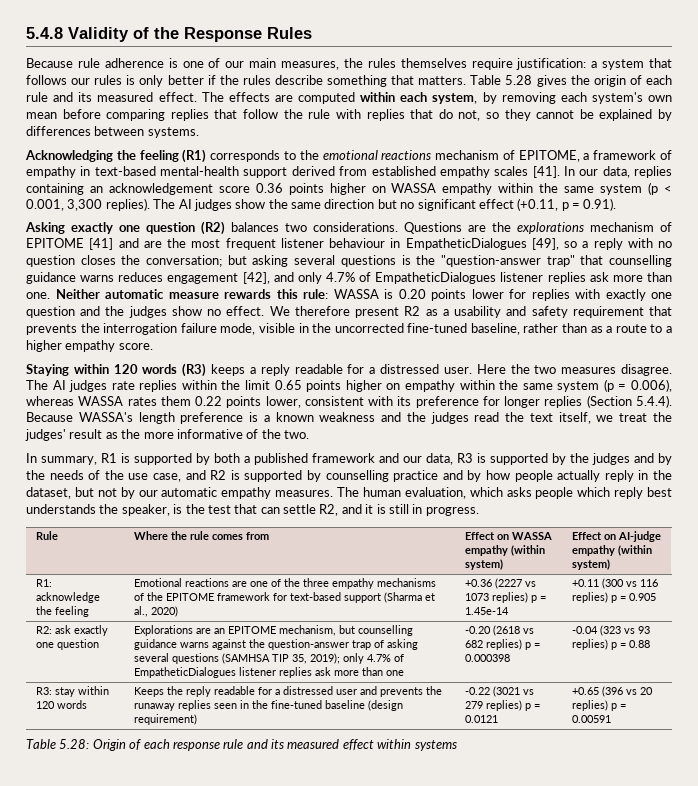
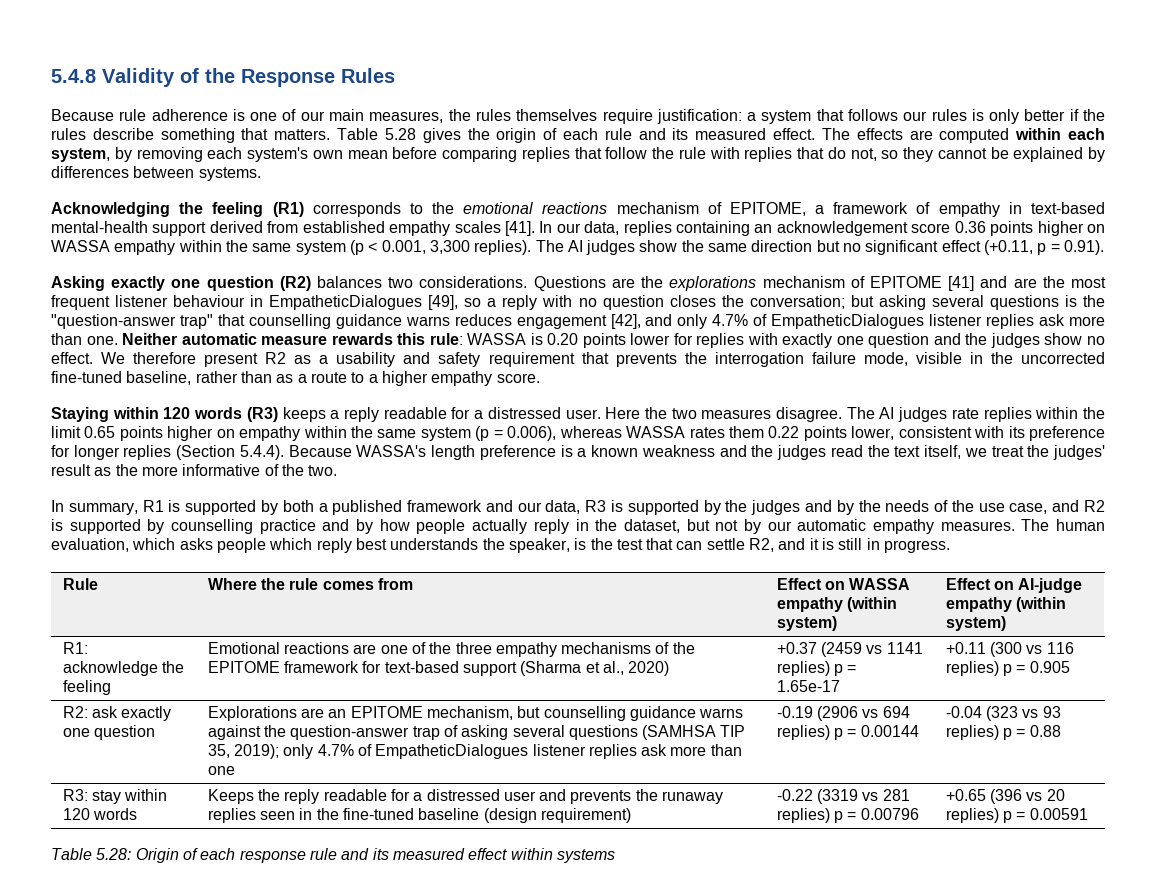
[464,578,536,589] [464,592,546,603] [464,607,509,615] +0.36 (2227 vs 1073 replies) p = 1.45e-14 -> [776,642,923,657] [776,661,857,676] [776,680,840,692] +0.37 (2459 vs 1141 replies) p = 1.65e-17
[464,625,534,636] [464,639,540,650] [464,654,510,662] -0.20 (2618 vs 682 replies) p = 0.000398 -> [776,706,910,721] [776,725,919,740] -0.19 (2906 vs 694 replies) p = 0.00144
[492,686,534,697] [464,700,540,711] [464,715,498,723] (3021 vs 279 replies) p = 0.0121 -> [816,789,910,804] [776,808,919,823] (3319 vs 281 replies) p = 0.00796

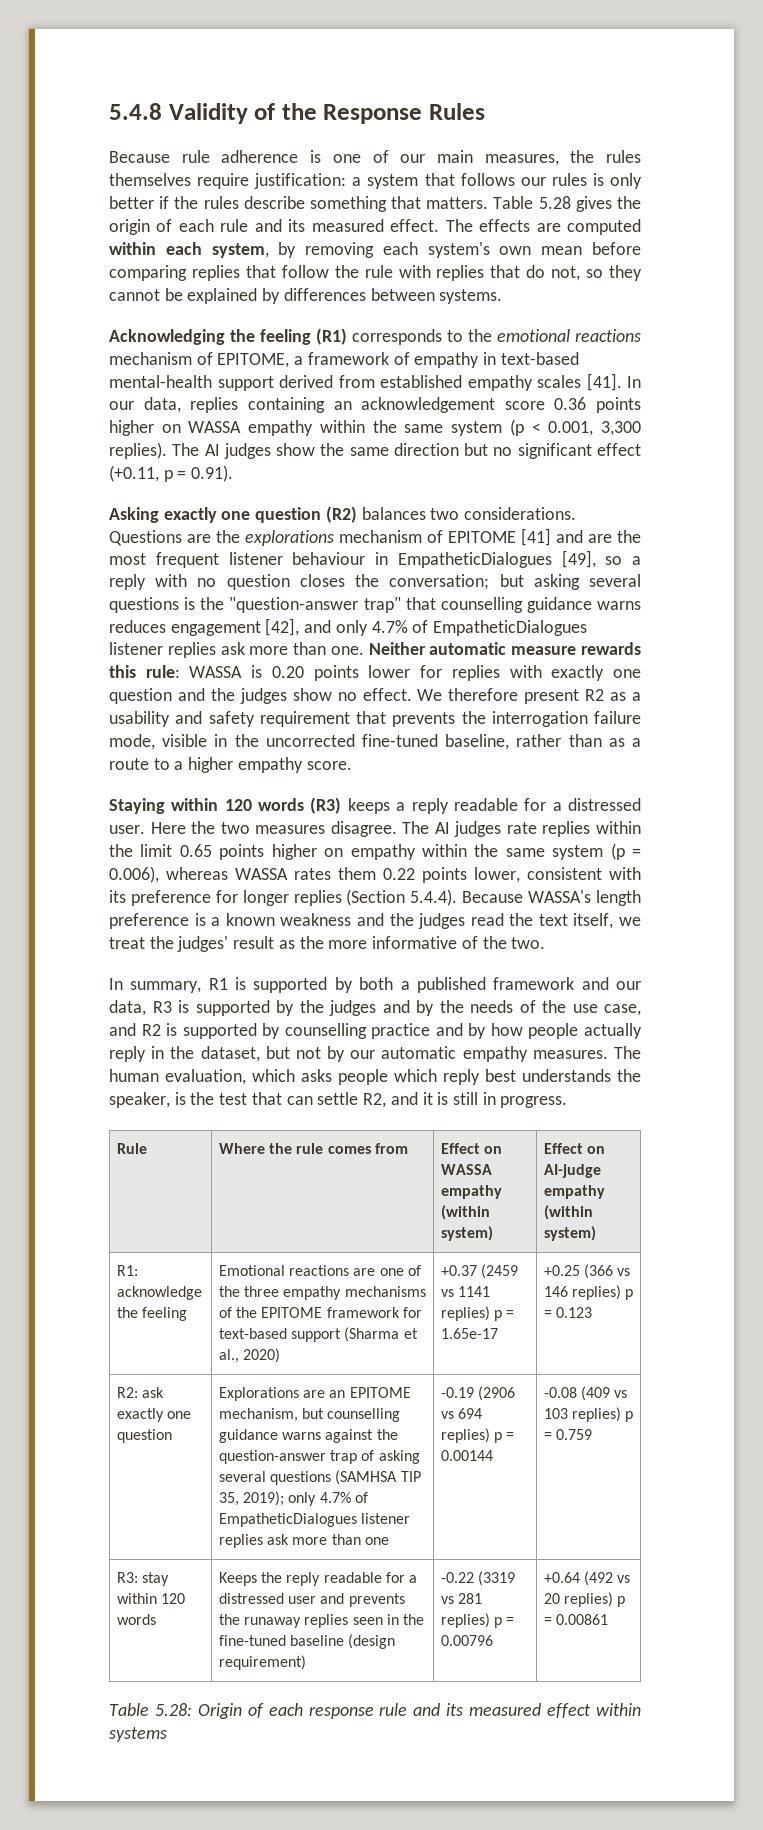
[945,642,1074,657] [945,661,1070,676] +0.11 (300 vs 116 replies) p = 0.905 -> [543,1264,631,1279] [543,1285,634,1300] [543,1307,592,1318] +0.25 (366 vs 146 replies) p = 0.123
[945,706,1061,721] [945,725,1061,740] -0.04 (323 vs 93 replies) p = 0.88 -> [543,1386,628,1401] [543,1407,634,1422] [543,1429,592,1440] -0.08 (409 vs 103 replies) p = 0.759
[945,789,1022,804] +0.65 (396 -> [543,1571,613,1586] +0.64 (492
[1029,808,1088,820] 0.00591 -> [555,1614,608,1625] 0.00861

